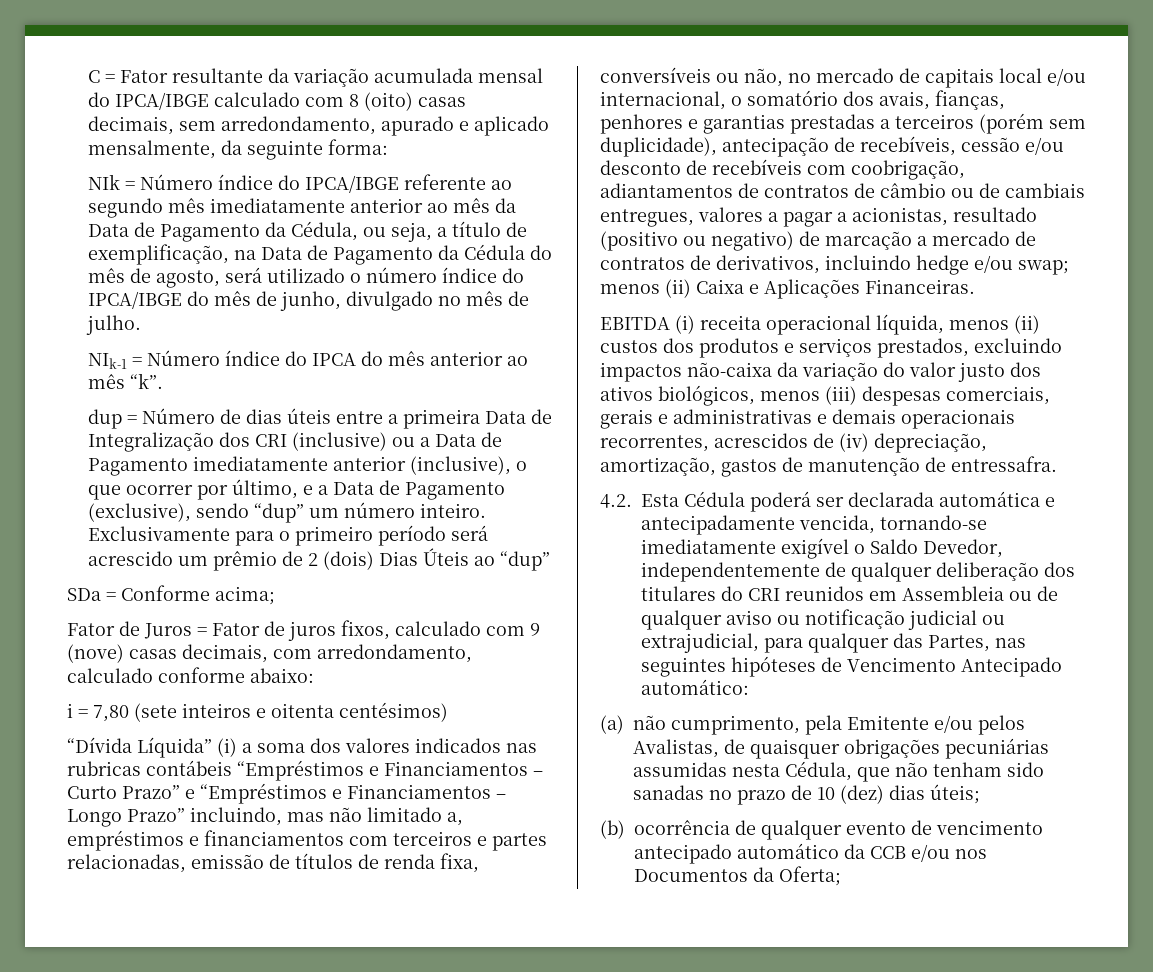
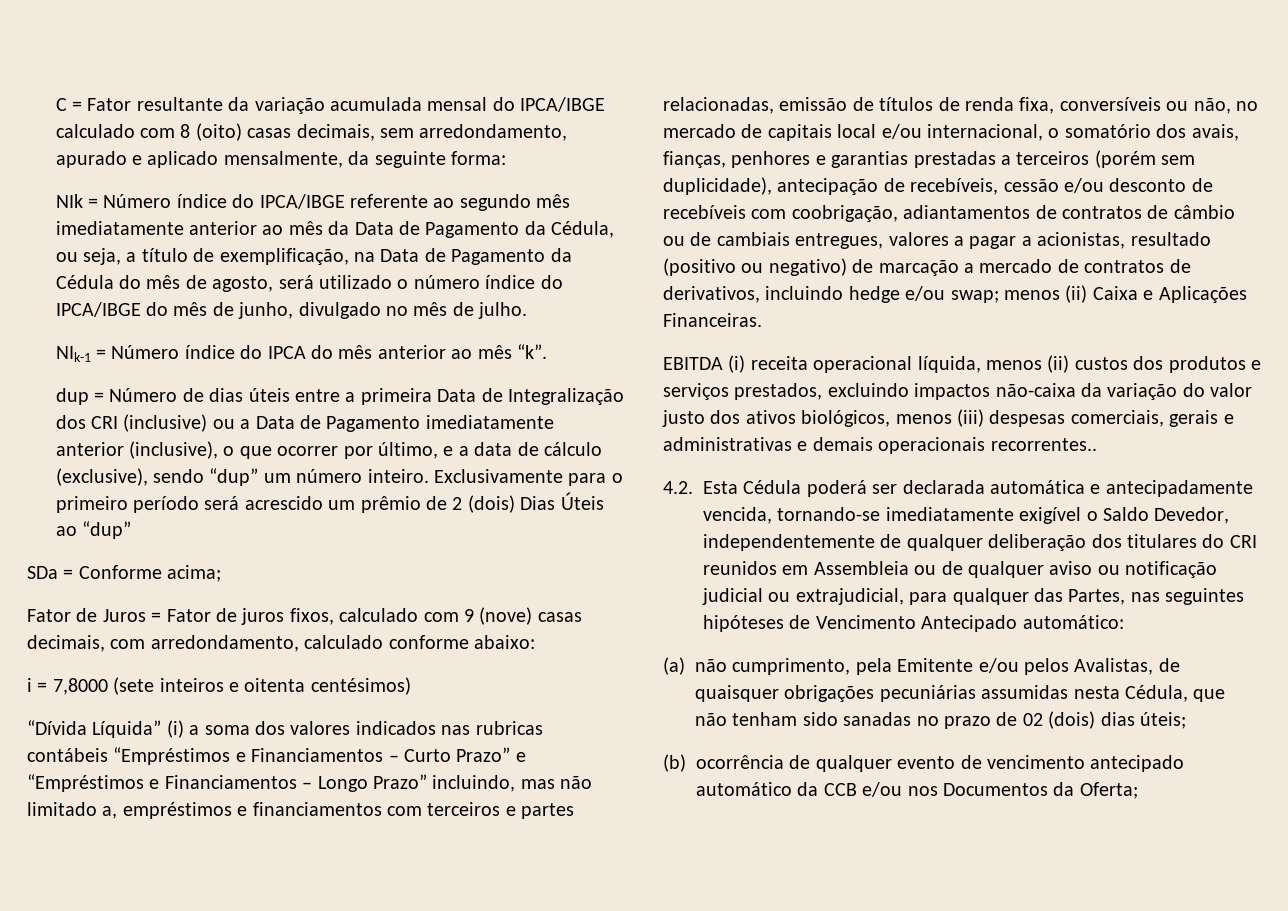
[332,480,505,500] Data de Pagamento -> [474,442,602,456] data de cálculo
[93,705,129,722] 7,80 -> [52,678,108,695] 7,8000
[600,433,987,453] [600,456,1057,477] recorrentes, acrescidos de (iv) depreciação, amortização, gastos de manutenção de entressafra. -> [990,438,1097,451] recorrentes..
[817,785,884,804] 10 (dez) -> [1022,711,1096,729] 02 (dois)

